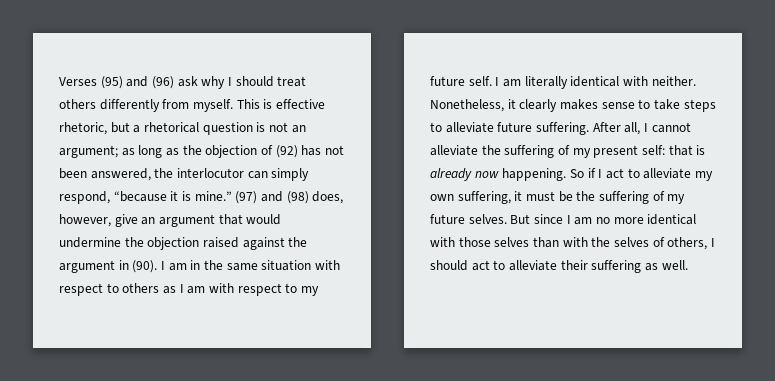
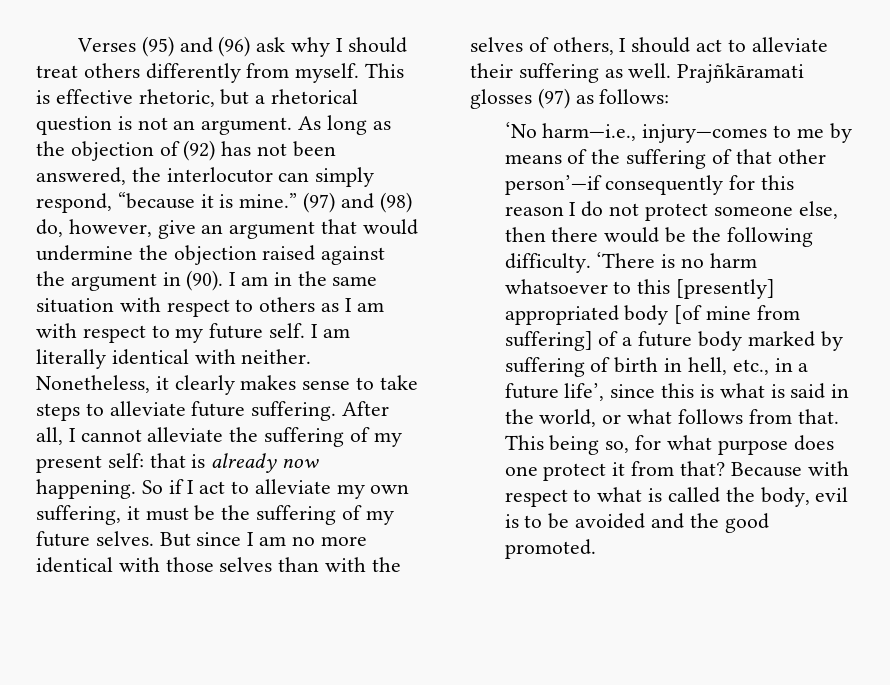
[59,145,135,158] argument; as -> [201,116,322,135] argument. As
[312,191,344,204] does, -> [36,219,63,237] do,
(688, 265) none -> [677,63,805,83] [470,88,670,109] [504,122,852,143] [504,149,826,169] [504,175,795,195] [504,201,838,221] [504,227,813,247] [504,252,757,273] [504,279,776,299] [504,305,800,325] [504,331,843,351] [504,357,809,377] [504,383,850,401] [504,409,839,427] [504,435,834,455] [504,461,849,481] [504,487,849,507] [504,513,769,533] [504,539,596,559] Prajñkāramati glosses (97) as follows: // ‘No harm—i.e., injury—comes to me by means of the suffering of that other person’—if consequently for this reason I do not protect someone else, then there would be the following difficulty. ‘There is no harm whatsoever to this [presently] appropriated body [of mine from suffering] of a future body marked by suffering of birth in hell, etc., in a future life’, since this is what is said in the world, or what follows from that. This being so, for what purpose does one protect it from that? Because with respect to what is called the body, evil is to be avoided and the good promoted.

